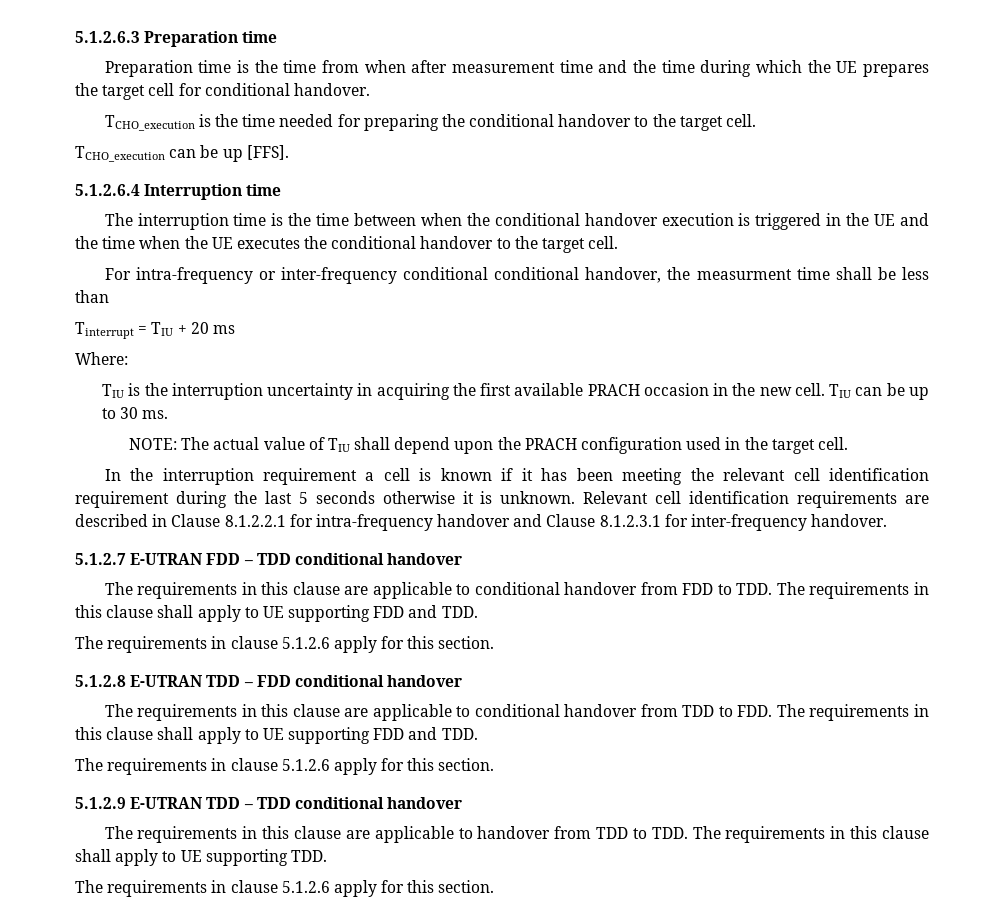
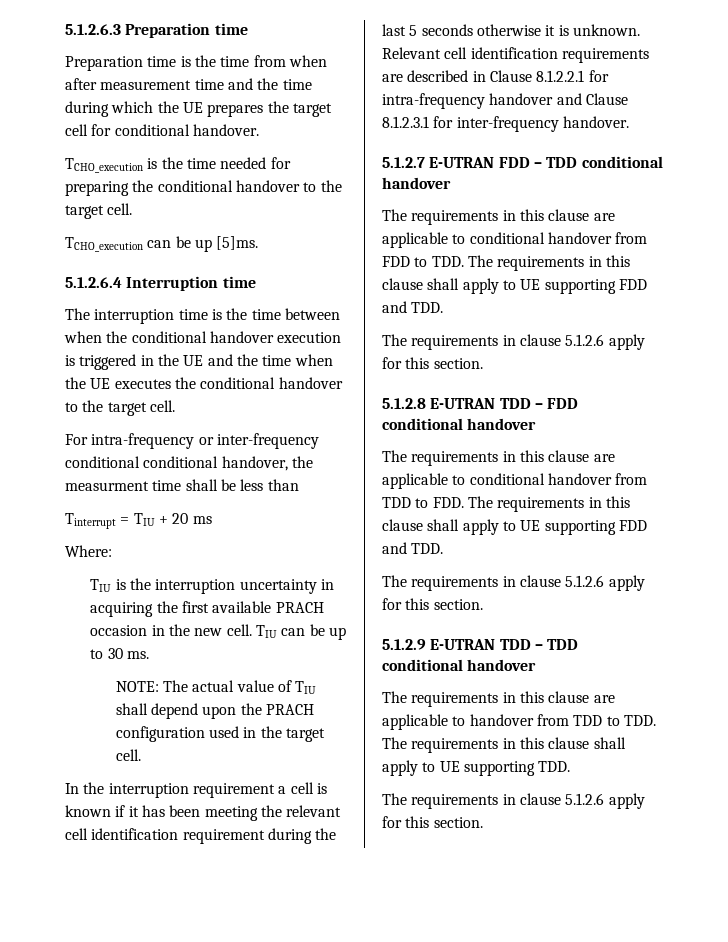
[246,145,289,160] [FFS]. -> [216,236,259,250] [5]ms.

